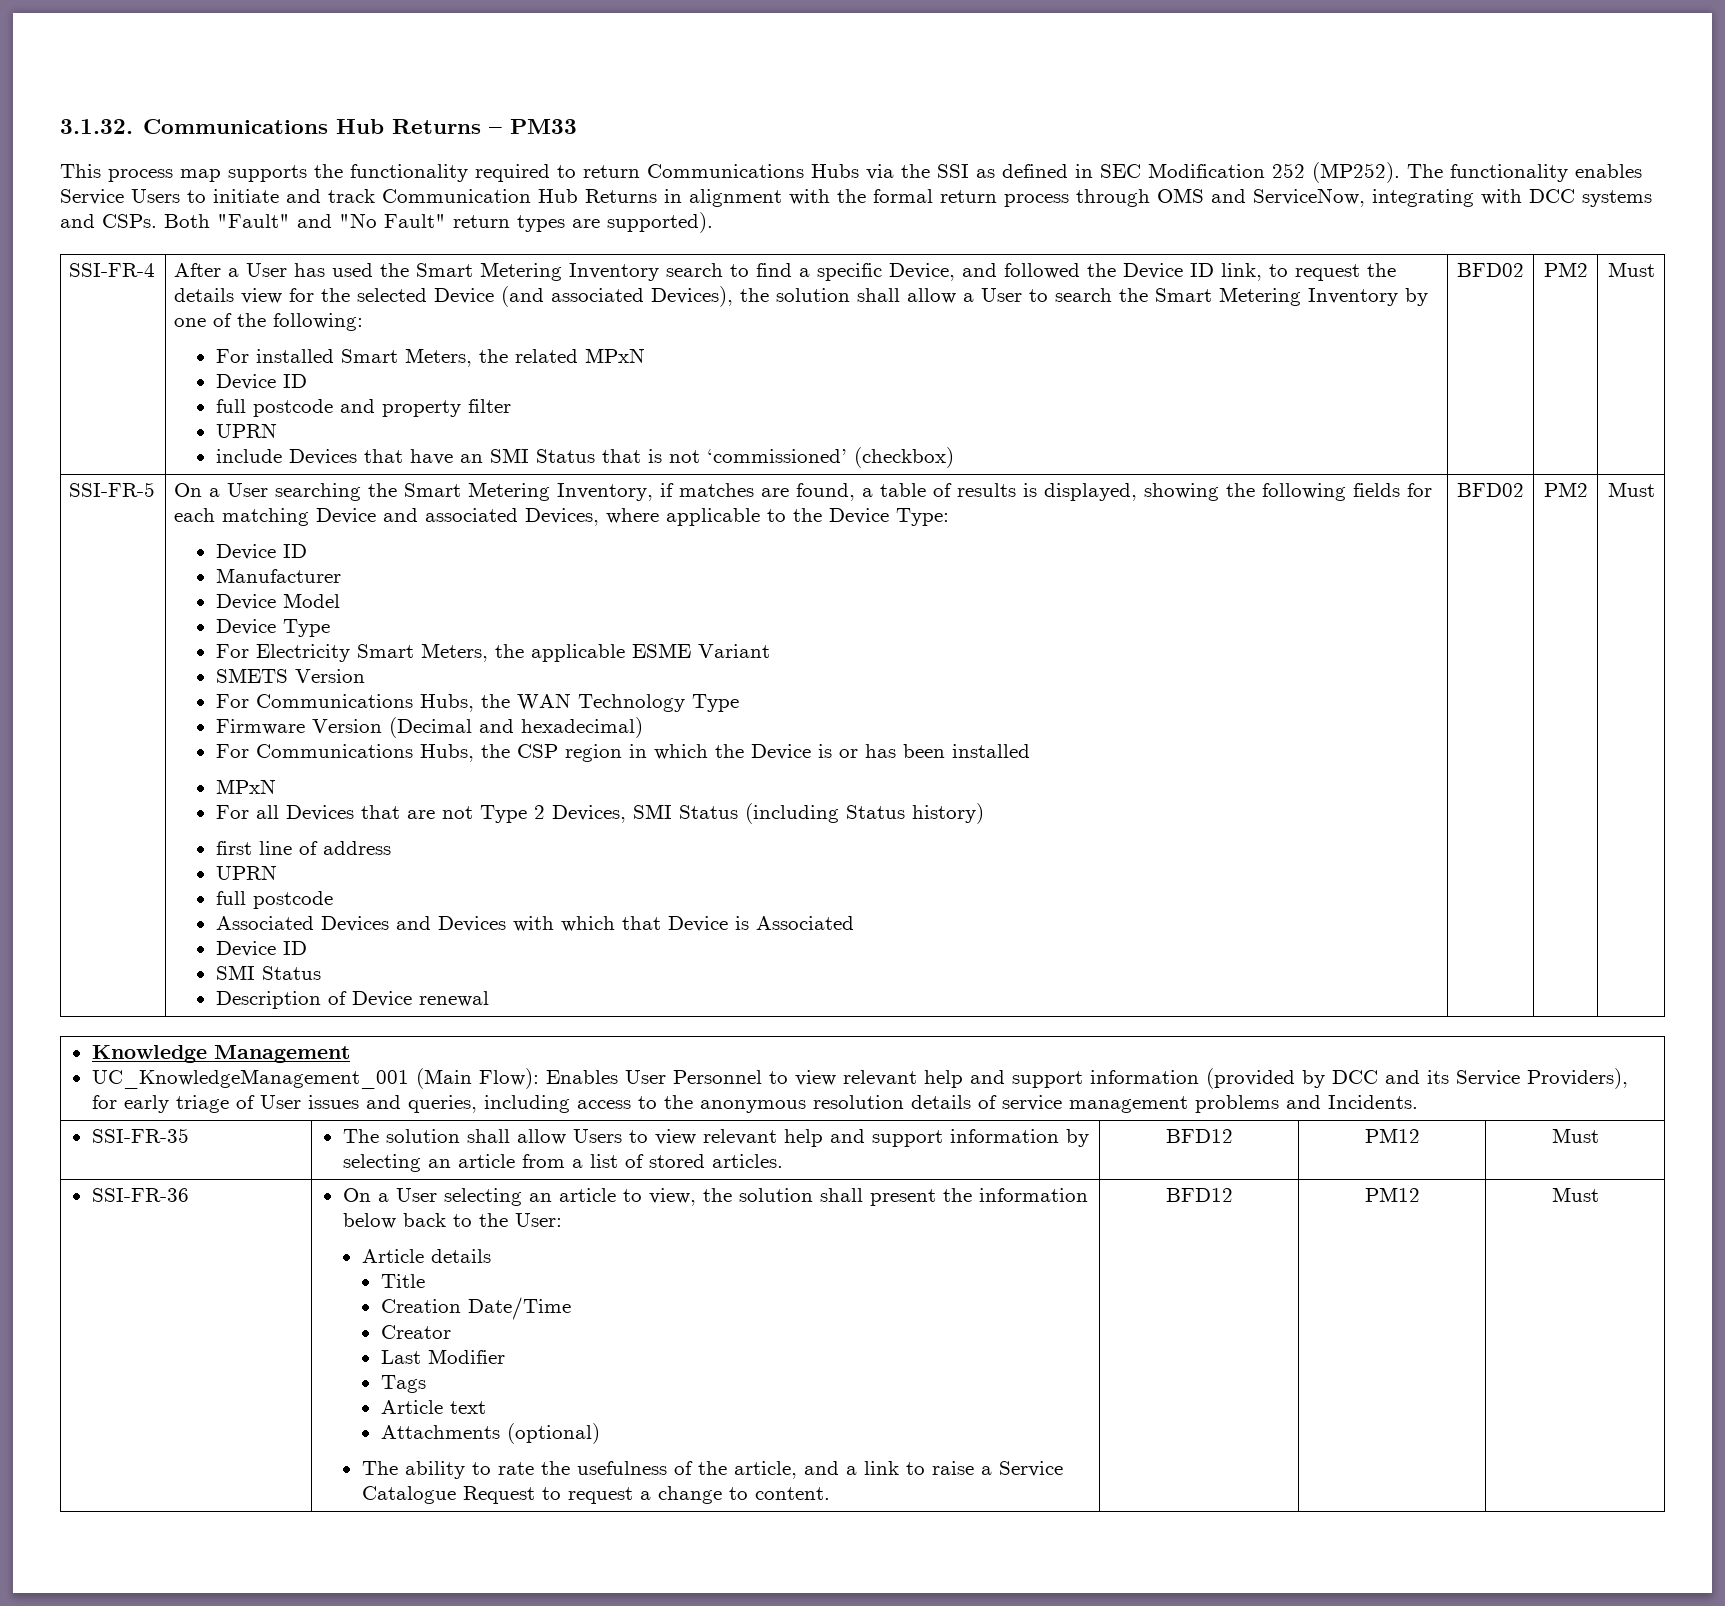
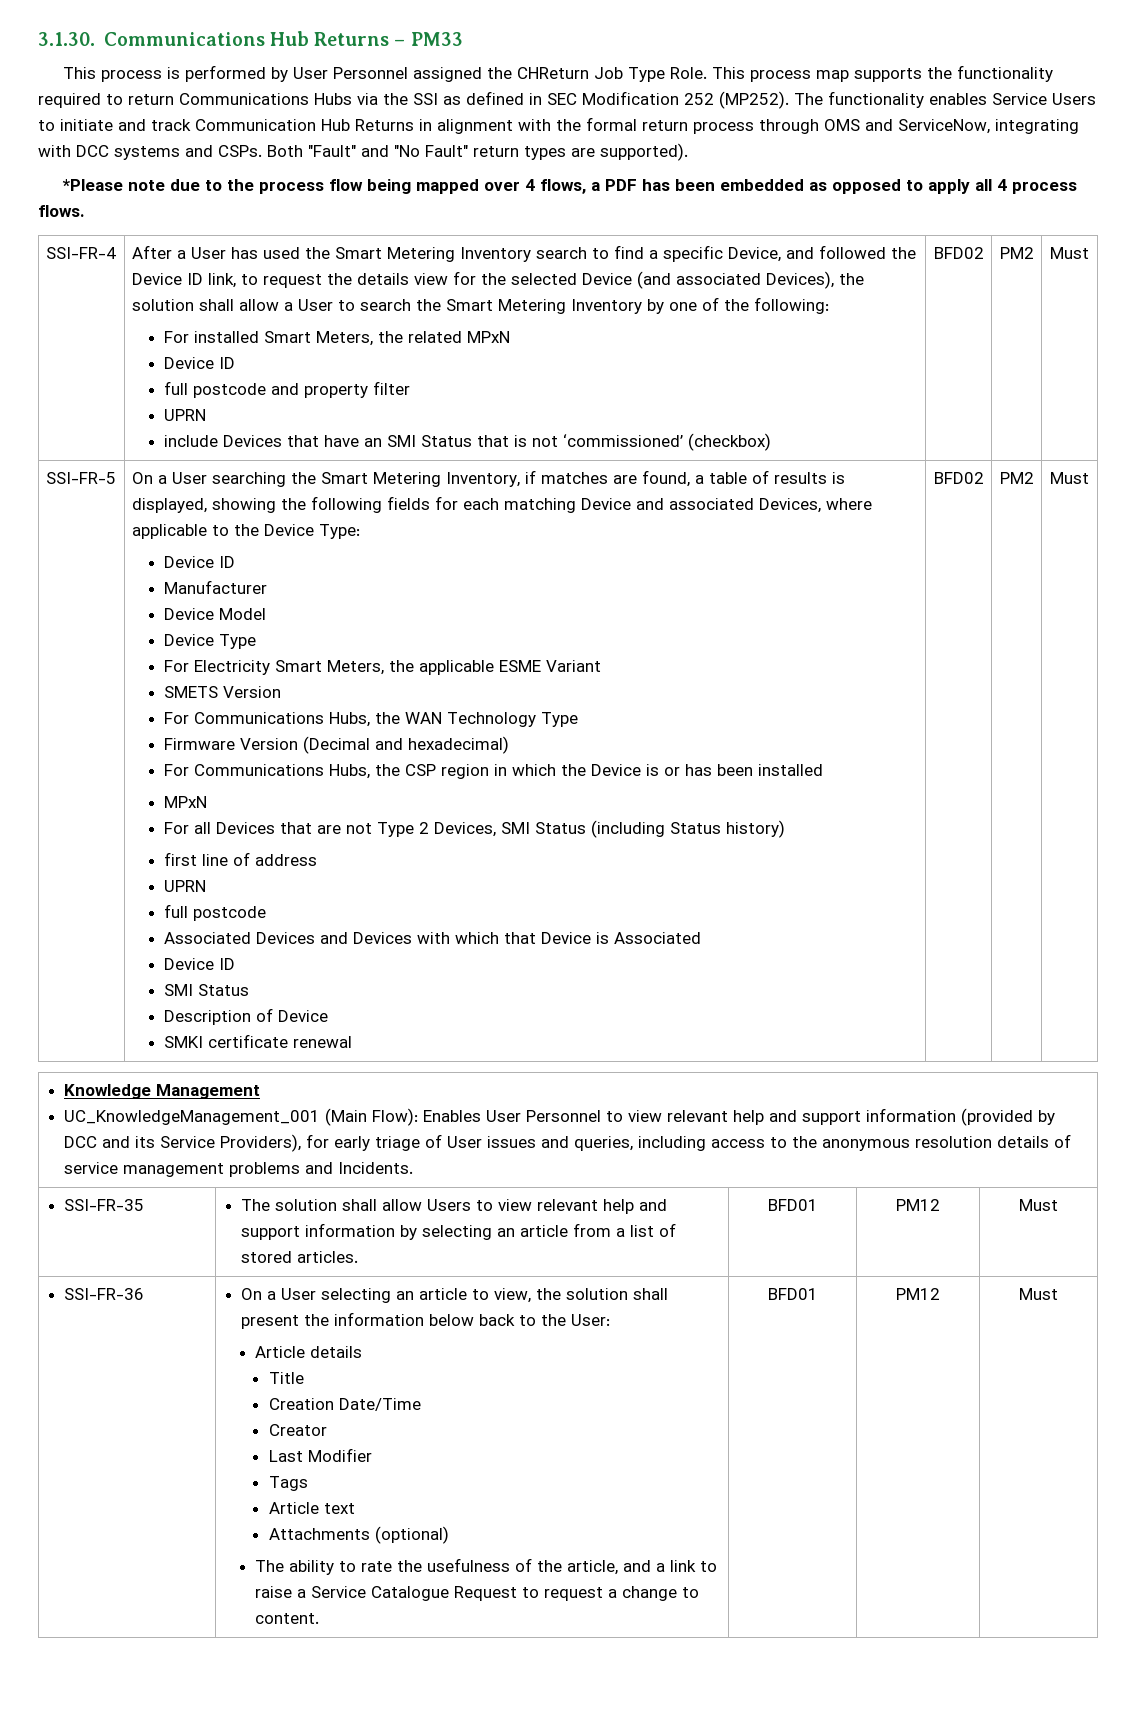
[60,119,133,134] 3.1.32. -> [38,32,95,46] 3.1.30.
(173, 175) none -> [167,65,812,82] is performed by User Personnel assigned the CHReturn Job Type Role. This process
(713, 222) none -> [62,179,1078,194] [38,205,85,217] // *Please note due to the process flow being mapped over 4 flows, a PDF has been embedded as opposed to apply all 4 process flows.
(412, 999) none -> [163,1034,288,1048] // SMKI certificate
[1165,1129,1233,1143] BFD12 -> [767,1199,818,1211] BFD01
[1165,1188,1233,1202] BFD12 -> [767,1288,818,1300] BFD01

